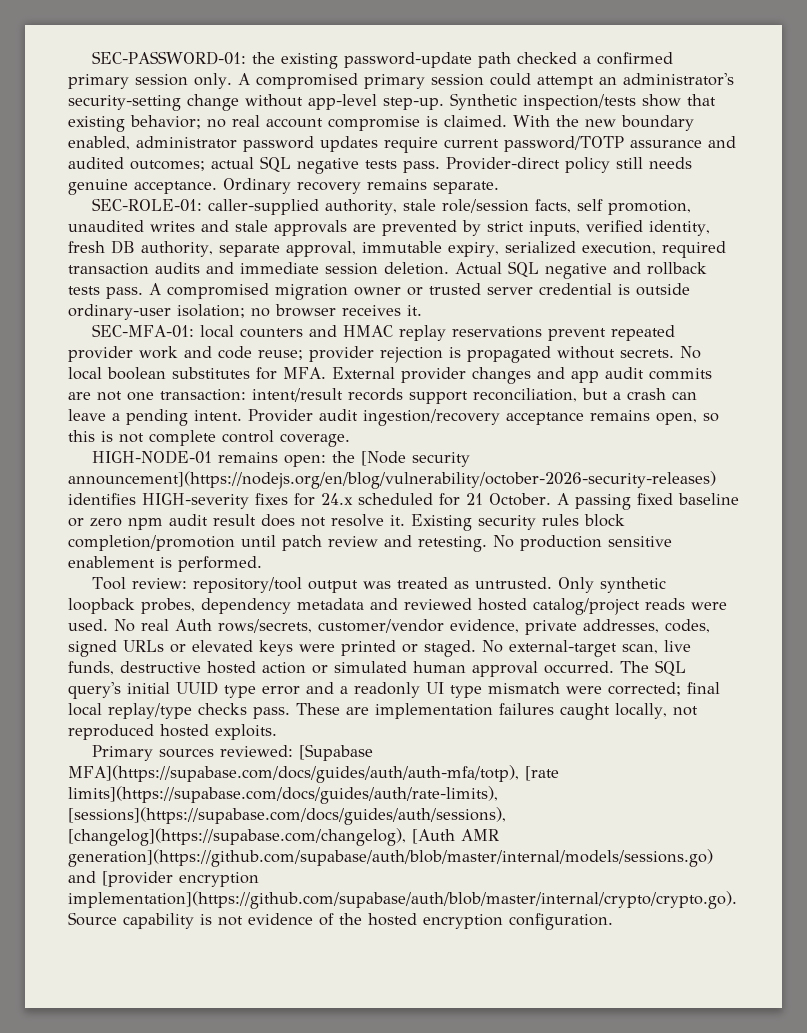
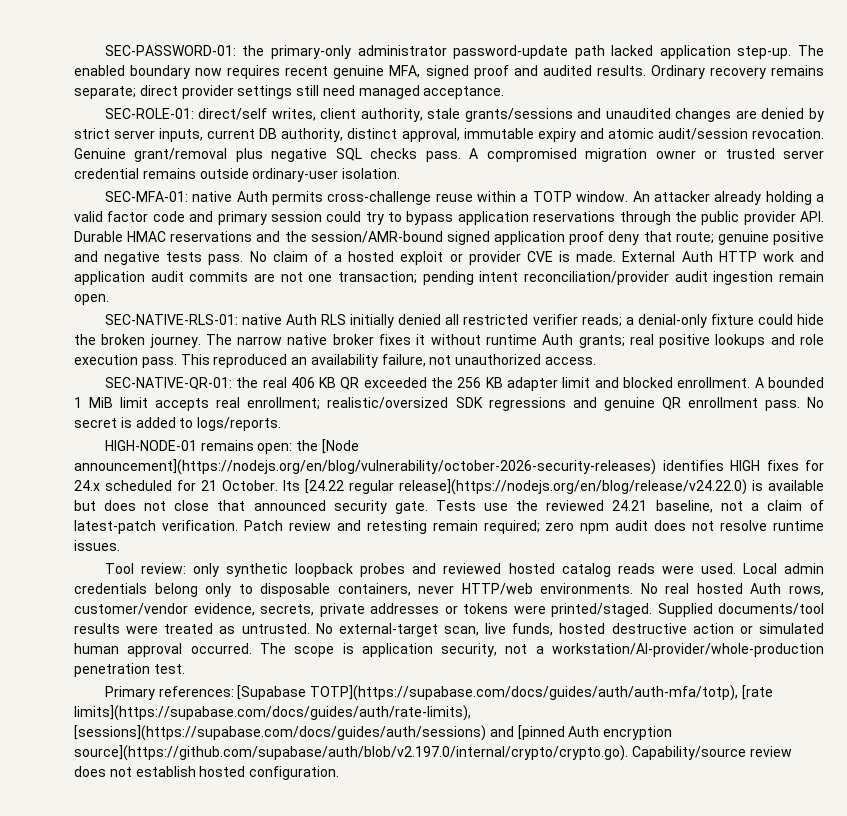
[281,52,674,69] [68,73,734,89] [68,93,716,111] [68,115,694,132] [68,136,736,153] [68,156,692,174] [68,178,499,195] [92,198,692,215] [68,220,710,236] [68,241,105,253] existing password-update path checked a confirmed primary session only. A compromised primary session could attempt an administrator's security-setting change without app-level step-up. Synthetic inspection/tests show that existing behavior; no real account compromise is claimed. With the new boundary enabled, administrator password updates require current password/TOTP assurance and audited outcomes; actual SQL negative tests pass. Provider-direct policy still needs genuine acceptance. Ordinary recovery remains separate. // SEC-ROLE-01: caller-supplied authority, stale role/session facts, self promotion, unaudited writes and stale approvals are prevented by strict inputs, verified identity, fresh -> [271,45,824,59] [74,65,824,79] [74,85,505,99] [104,108,824,122] [74,128,256,142] primary-only administrator password-update path lacked application step-up. The enabled boundary now requires recent genuine MFA, signed proof and audited results. Ordinary recovery remains separate; direct provider settings still need managed acceptance. // SEC-ROLE-01: direct/self writes, client authority, stale grants/sessions and unaudited changes are denied by strict server inputs, current
[218,244,280,257] separate -> [347,128,398,139] distinct
[447,241,726,258] [68,261,707,279] [68,286,100,295] expiry, serialized execution, required transaction audits and immediate session deletion. Actual SQL negative and rollback tests -> [537,128,825,142] [74,148,418,162] expiry and atomic audit/session revocation. Genuine grant/removal plus negative SQL checks
[618,284,630,295] is -> [142,168,196,179] remains
[177,304,422,318] [92,324,676,341] [68,346,701,363] [68,367,599,384] isolation; no browser receives it. // SEC-MFA-01: local counters and HMAC replay reservations prevent repeated provider work and code reuse; provider rejection is propagated without secrets. No local boolean substitutes for MFA. External provider changes and app -> [342,168,401,179] [104,191,825,205] [74,211,824,225] [74,231,825,245] [74,251,824,265] [74,271,145,285] isolation. // SEC-MFA-01: native Auth permits cross-challenge reuse within a TOTP window. An attacker already holding a valid factor code and primary session could try to bypass application reservations through the public provider API. Durable HMAC reservations and the session/AMR-bound signed application proof deny that route; genuine positive and negative tests pass. No claim of a hosted exploit or provider CVE is made. External Auth HTTP work and application
[160,388,697,404] [68,409,719,426] [68,430,350,447] transaction: intent/result records support reconciliation, but a crash can leave a pending intent. Provider audit ingestion/recovery acceptance remains open, so this is not complete control coverage. -> [338,271,824,285] [74,294,109,305] [104,314,824,328] [74,334,824,348] [74,354,597,368] [104,377,825,391] [74,397,824,411] [74,417,282,431] transaction; pending intent reconciliation/provider audit ingestion remain open. // SEC-NATIVE-RLS-01: native Auth RLS initially denied all restricted verifier reads; a denial-only fixture could hide the broken journey. The narrow native broker fixes it without runtime Auth grants; real positive lookups and role execution pass. This reproduced an availability failure, not unauthorized access. // SEC-NATIVE-QR-01: the real 406 KB QR exceeded the 256 KB adapter limit and blocked enrollment. A bounded 1 MiB limit accepts real enrollment; realistic/oversized SDK regressions and genuine QR enrollment pass. No secret is added to logs/reports.
[412,452,471,467] security -> (359, 446) none
[142,493,249,509] HIGH-severity -> [730,460,760,471] HIGH
[556,493,739,510] [68,518,84,527] A passing fixed baseline or -> [283,479,824,495] [74,500,824,514] [74,520,540,534] Its [24.22 regular release](https://nodejs.org/en/blog/release/v24.22.0) is available but does not close that announced security gate. Tests use the reviewed 24.21 baseline, not a claim of latest-patch verification. Patch review and retesting remain required;
[213,514,256,526] result -> (649, 525) none
[390,514,625,531] [68,535,672,552] [68,556,262,572] [92,577,667,593] [68,598,727,615] [68,619,710,635] [68,640,476,657] it. Existing security rules block completion/promotion until patch review and retesting. No production sensitive enablement is performed. // Tool review: repository/tool output was treated as untrusted. Only synthetic loopback probes, dependency metadata and reviewed hosted catalog/project reads were used. No real Auth rows/secrets, customer/vendor evidence, private addresses, codes, signed URLs or elevated keys were printed or staged. -> [773,520,825,531] [74,540,120,551] [104,563,824,577] [74,583,825,597] [74,603,824,617] [74,623,310,634] runtime issues. // Tool review: only synthetic loopback probes and reviewed hosted catalog reads were used. Local admin credentials belong only to disposable containers, never HTTP/web environments. No real hosted Auth rows, customer/vendor evidence, secrets, private addresses or tokens were printed/staged. Supplied documents/tool results were treated as untrusted.
[120,661,256,674] destructive hosted -> [559,623,687,634] hosted destructive
[655,660,686,676] [68,681,720,699] [68,703,698,720] [68,724,277,740] [92,744,374,761] [68,765,559,783] [68,786,498,804] [68,807,506,825] [68,828,499,846] [68,849,713,867] [68,871,259,887] [68,891,737,909] [68,912,503,929] SQL query's initial UUID type error and a readonly UI type mismatch were corrected; final local replay/type checks pass. These are implementation failures caught locally, not reproduced hosted exploits. // Primary sources reviewed: [Supabase MFA](https://supabase.com/docs/guides/auth/auth-mfa/totp), [rate limits](https://supabase.com/docs/guides/auth/rate-limits), [sessions](https://supabase.com/docs/guides/auth/sessions), [changelog](https://supabase.com/changelog), [Auth AMR generation](https://github.com/supabase/auth/blob/master/internal/models/sessions.go) and [provider encryption implementation](https://github.com/supabase/auth/blob/master/internal/crypto/crypto.go). Source capability is not evidence of the hosted encryption -> [294,643,825,657] [74,663,185,677] [104,685,773,701] [74,705,471,721] [74,725,673,741] [74,745,792,761] [74,766,246,777] scope is application security, not a workstation/AI-provider/whole-production penetration test. // Primary references: [Supabase TOTP](https://supabase.com/docs/guides/auth/auth-mfa/totp), [rate limits](https://supabase.com/docs/guides/auth/rate-limits), [sessions](https://supabase.com/docs/guides/auth/sessions) and [pinned Auth encryption source](https://github.com/supabase/auth/blob/v2.197.0/internal/crypto/crypto.go). Capability/source review does not establish hosted

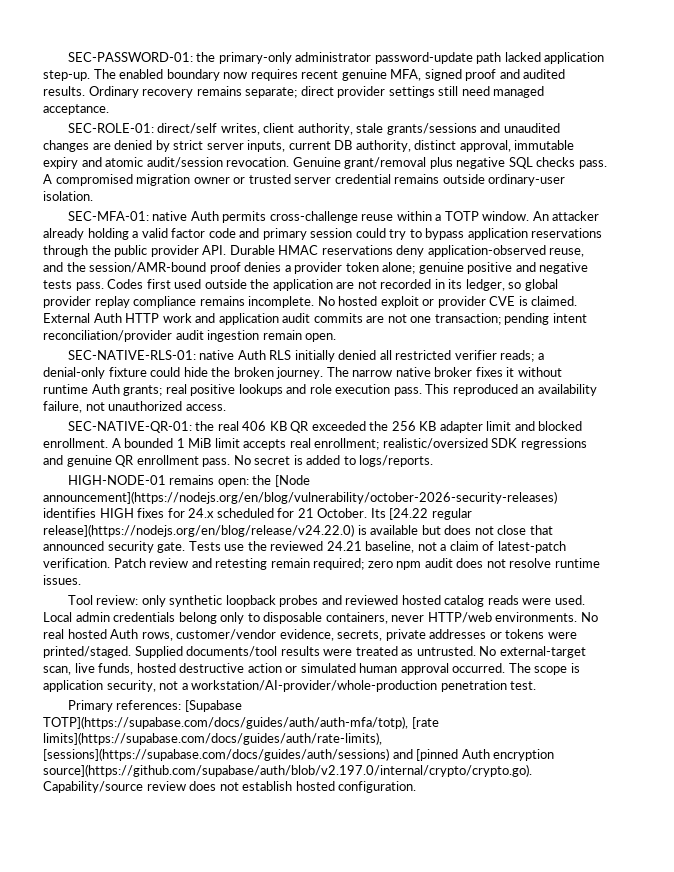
[256,231,714,245] and the session/AMR-bound signed application proof deny that route; -> [396,245,585,257] [43,262,416,274] deny application-observed reuse, and the session/AMR-bound proof denies a provider token alone;
[249,251,343,262] No claim of a -> [107,279,558,291] [43,296,335,308] Codes first used outside the application are not recorded in its ledger, so global provider replay compliance remains incomplete. No
[576,251,617,262] made. -> [531,296,578,306] claimed.

